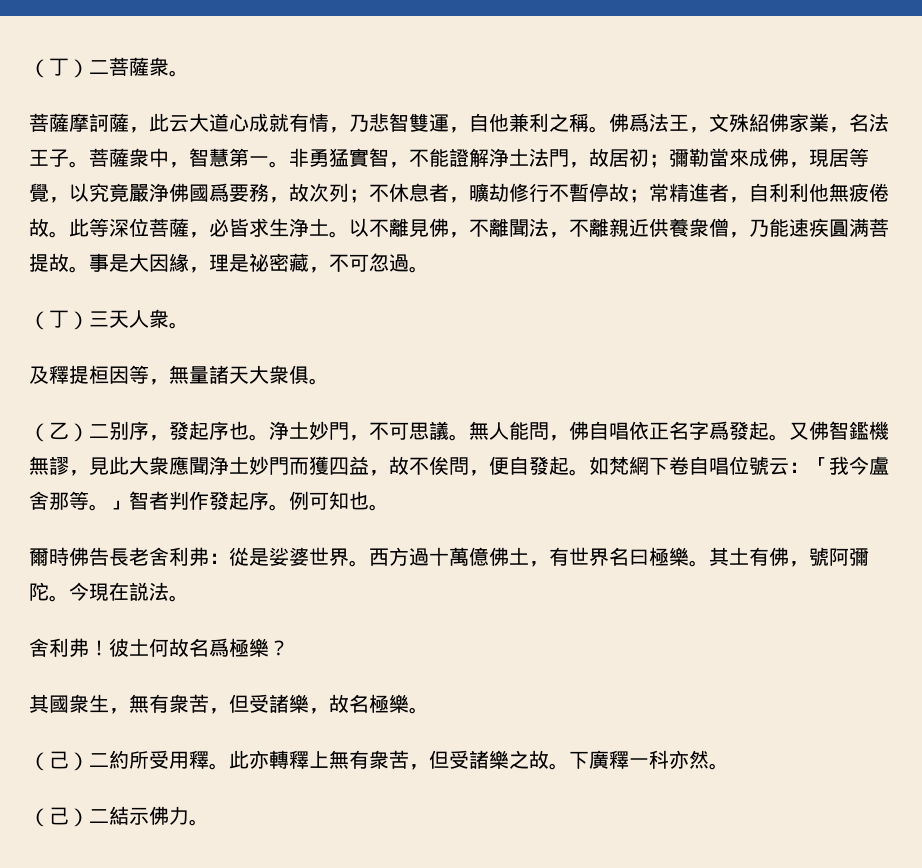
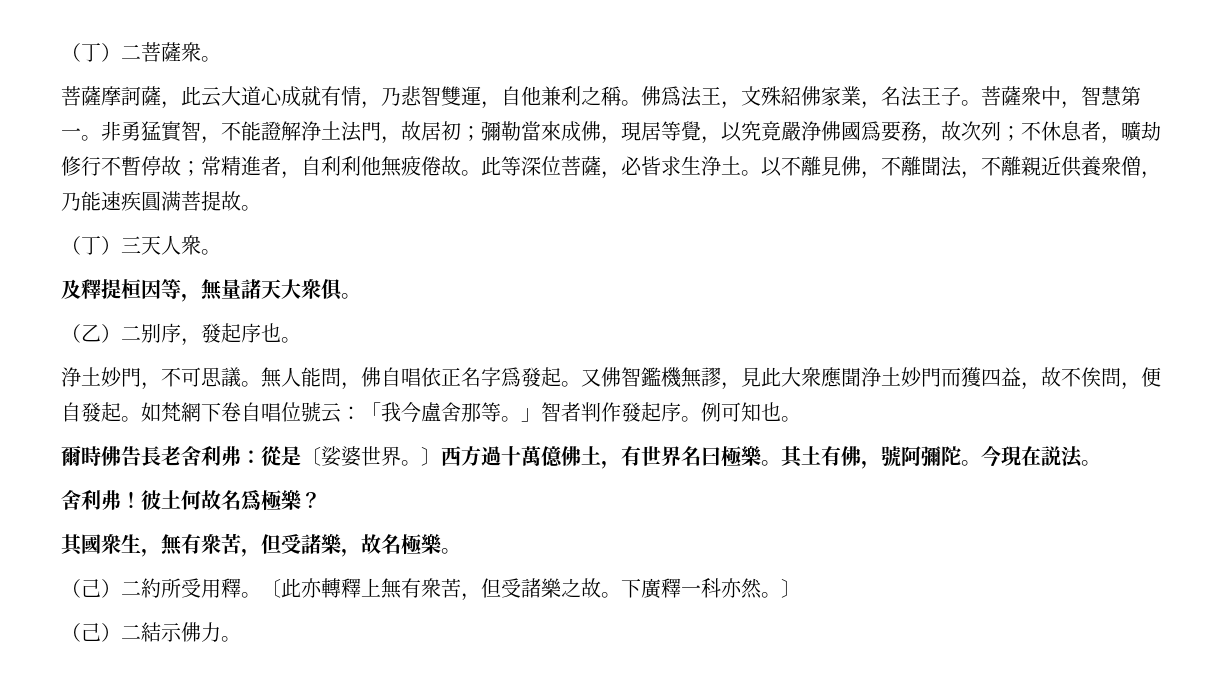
[89,253,429,273] 事是大因緣，理是祕密藏，不可忽過。 -> (261, 208) none
(269, 437) none -> (301, 340) //
(269, 557) none -> [301,447,321,466] 〔
(369, 563) none -> [421,447,441,466] 〕
(229, 766) none -> [261,579,281,598] 〔
(729, 766) none -> [781,579,801,598] 〕

